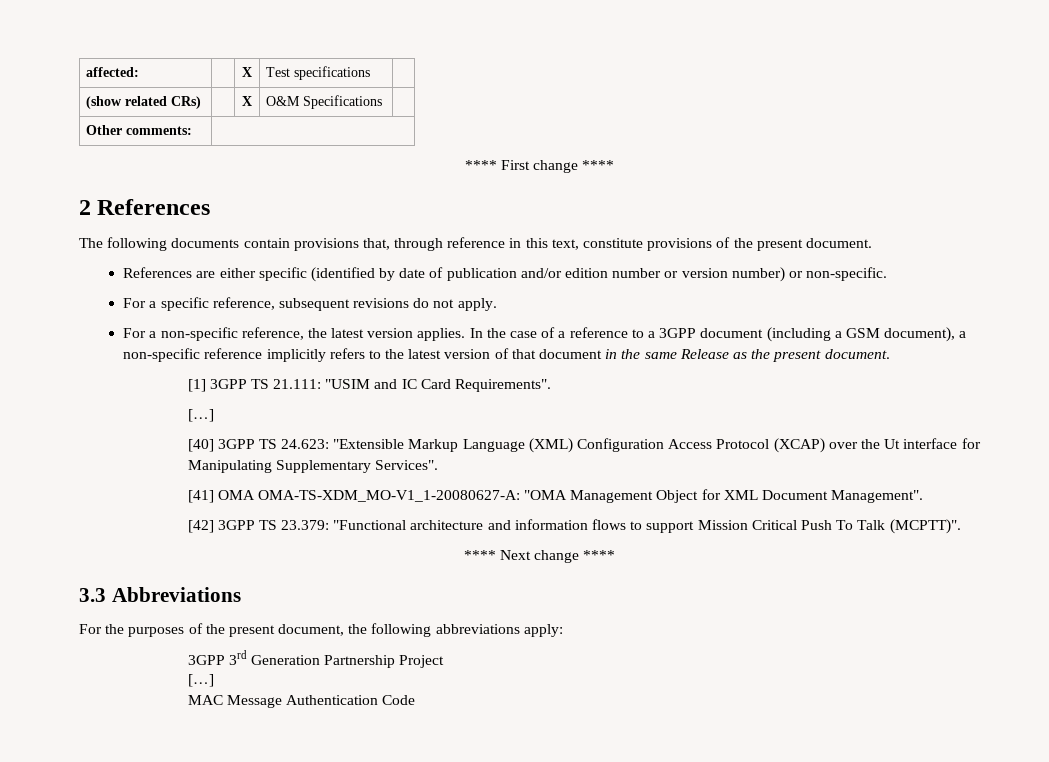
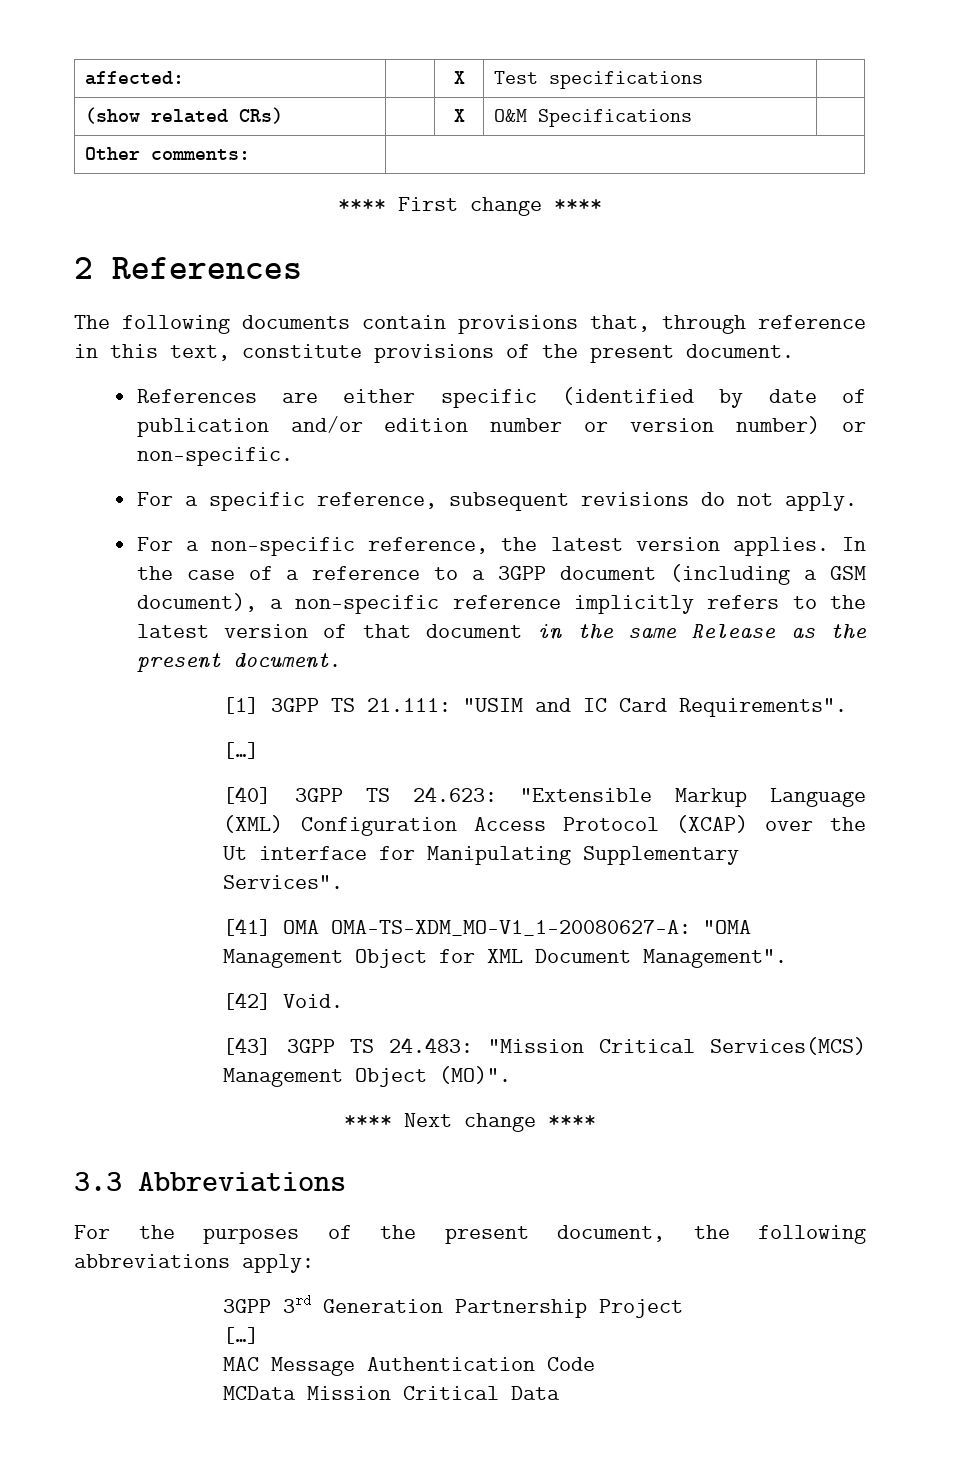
[217,519,961,534] 3GPP TS 23.379: "Functional architecture and information flows to support Mission Critical Push To Talk (MCPTT)". -> [283,994,344,1008] [223,1037,867,1055] [223,1066,512,1087] Void. // [43] 3GPP TS 24.483: "Mission Critical Services(MCS) Management Object (MO)".
(416, 700) none -> [223,1386,561,1400] // MCData Mission Critical Data

